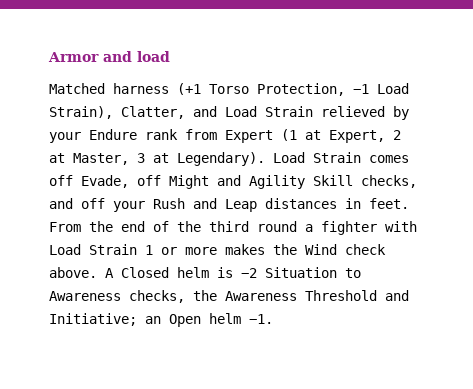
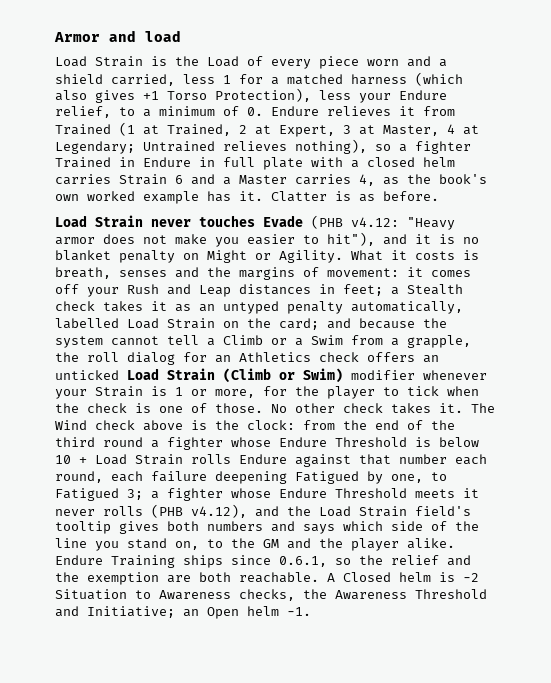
[49,83,409,96] [49,106,409,120] [49,129,273,143] Matched harness (+1 Torso Protection, −1 Load Strain), Clatter, and Load Strain relieved by your Endure rank from Expert -> [55,56,447,69] [55,72,463,86] [55,88,447,103] [55,106,455,118] [55,124,111,135] Load Strain is the Load of every piece worn and a shield carried, less 1 for a matched harness (which also gives +1 Torso Protection), less your Endure relief, to a minimum of 0. Endure relieves it from Trained
[329,130,385,143] Expert, -> [167,124,231,136] Trained,
[73,153,129,165] Master, -> [279,125,335,137] Expert,
[177,152,409,166] [49,175,417,189] [49,198,73,209] Legendary). Load Strain comes off Evade, off Might and Agility Skill checks, and -> [383,124,479,136] [55,139,471,154] [55,157,455,170] [55,174,487,186] [55,191,439,204] [55,215,455,230] [55,232,479,247] [55,250,479,263] [55,267,471,280] Master, 4 at Legendary; Untrained relieves nothing), so a fighter Trained in Endure in full plate with a closed helm carries Strain 6 and a Master carries 4, as the book's own worked example has it. Clatter is as before. // Load Strain never touches Evade (PHB v4.12: "Heavy armor does not make you easier to hit"), and it is no blanket penalty on Might or Agility. What it costs is breath, senses and the margins of movement: it comes
[369,198,409,209] [49,222,81,232] feet. From -> [343,284,463,296] [55,301,463,314] [55,318,447,330] [55,335,471,348] [55,352,439,365] [55,368,487,383] [55,386,479,399] [55,403,495,414] [55,420,335,431] feet; a Stealth check takes it as an untyped penalty automatically, labelled Load Strain on the card; and because the system cannot tell a Climb or a Swim from a grapple, the roll dialog for an Athletics check offers an unticked Load Strain (Climb or Swim) modifier whenever your Strain is 1 or more, for the player to tick when the check is one of those. No other check takes it. The Wind check above is the clock: from
[385,221,417,232] [49,244,386,255] [49,267,97,278] with Load Strain 1 or more makes the Wind check above. -> [231,437,479,447] [55,454,487,467] [55,471,447,484] [55,488,479,501] [55,504,471,518] [55,521,479,534] [55,538,455,551] [55,555,471,568] [55,572,319,585] whose Endure Threshold is below 10 + Load Strain rolls Endure against that number each round, each failure deepening Fatigued by one, to Fatigued 3; a fighter whose Endure Threshold meets it never rolls (PHB v4.12), and the Load Strain field's tooltip gives both numbers and says which side of the line you stand on, to the GM and the player alike. Endure Training ships since 0.6.1, so the relief and the exemption are both reachable.

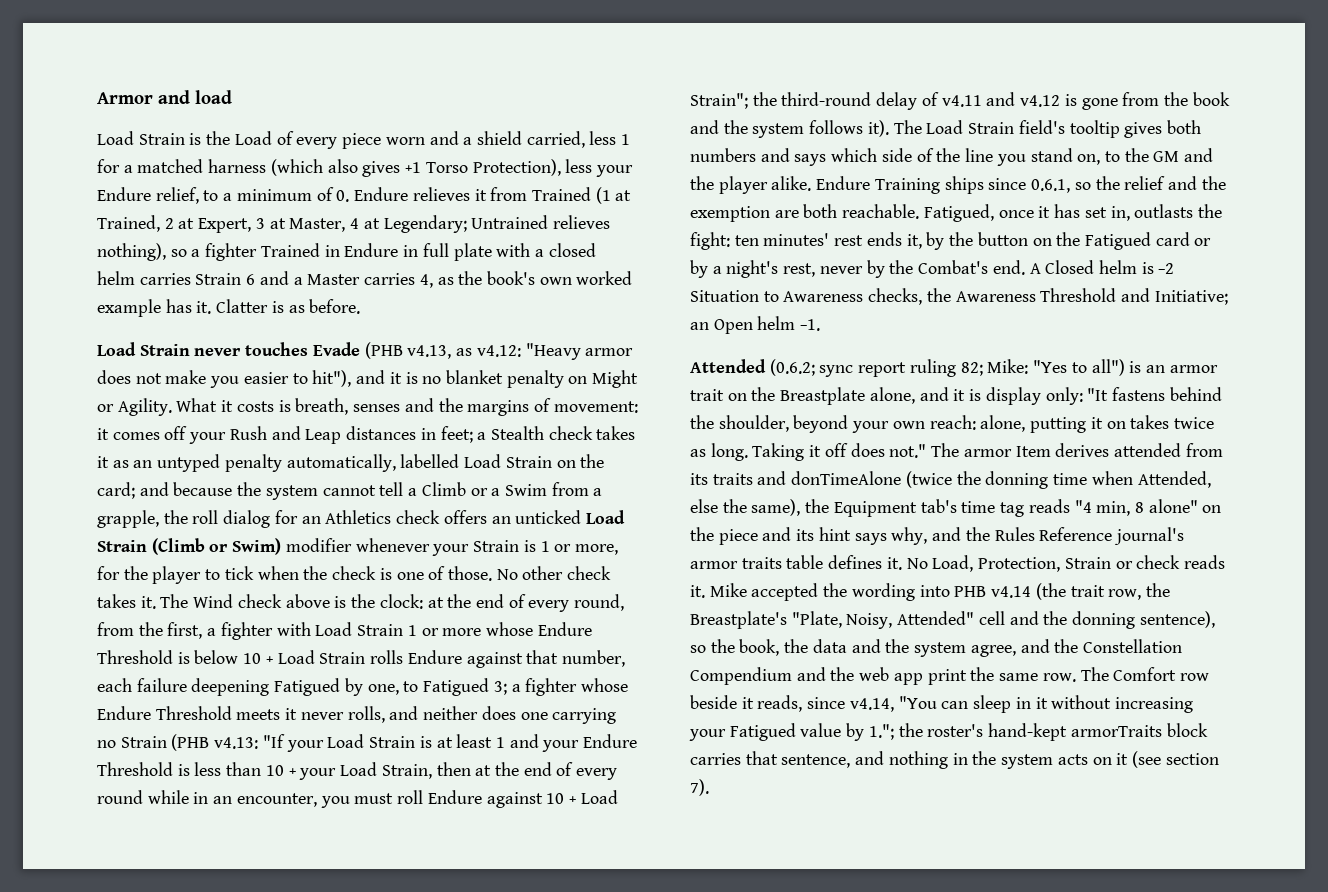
(343, 222) none -> [407,345,473,359] v4.13, as
[303,420,455,430] [55,437,223,450] from the end of the third round a fighter -> [427,594,625,612] [97,622,482,640] at the end of every round, from the first, a fighter with Load Strain 1 or more
[399,454,487,465] [55,471,103,483] number each round, -> [561,650,625,667] number,
[103,504,311,518] rolls (PHB v4.12), and the -> [347,706,617,724] [97,734,638,752] [97,762,618,780] [97,790,618,808] [690,92,1230,110] [690,120,922,138] rolls, and neither does one carrying no Strain (PHB v4.13: "If your Load Strain is at least 1 and your Endure Threshold is less than 10 + your Load Strain, then at the end of every round while in an encounter, you must roll Endure against 10 + Load Strain"; the third-round delay of v4.11 and v4.12 is gone from the book and the system follows it). The
(319, 577) none -> [923,204,1222,222] [690,232,1212,250] [690,260,1025,278] Fatigued, once it has set in, outlasts the fight: ten minutes' rest ends it, by the button on the Fatigued card or by a night's rest, never by the Combat's end.
(311, 611) none -> [690,359,1218,377] [690,387,1222,405] [690,415,1214,433] [690,443,1223,461] [690,471,1211,489] [690,499,1222,517] [690,527,1184,545] [690,555,1225,572] [690,583,1170,601] [690,611,1215,629] [690,639,1182,657] [690,667,1209,685] [690,695,1193,713] [689,723,1208,741] [690,751,1219,769] [690,779,709,796] // Attended (0.6.2; sync report ruling 82; Mike: "Yes to all") is an armor trait on the Breastplate alone, and it is display only: "It fastens behind the shoulder, beyond your own reach: alone, putting it on takes twice as long. Taking it off does not." The armor Item derives attended from its traits and donTimeAlone (twice the donning time when Attended, else the same), the Equipment tab's time tag reads "4 min, 8 alone" on the piece and its hint says why, and the Rules Reference journal's armor traits table defines it. No Load, Protection, Strain or check reads it. Mike accepted the wording into PHB v4.14 (the trait row, the Breastplate's "Plate, Noisy, Attended" cell and the donning sentence), so the book, the data and the system agree, and the Constellation Compendium and the web app print the same row. The Comfort row beside it reads, since v4.14, "You can sleep in it without increasing your Fatigued value by 1."; the roster's hand-kept armorTraits block carries that sentence, and nothing in the system acts on it (see section 7).

